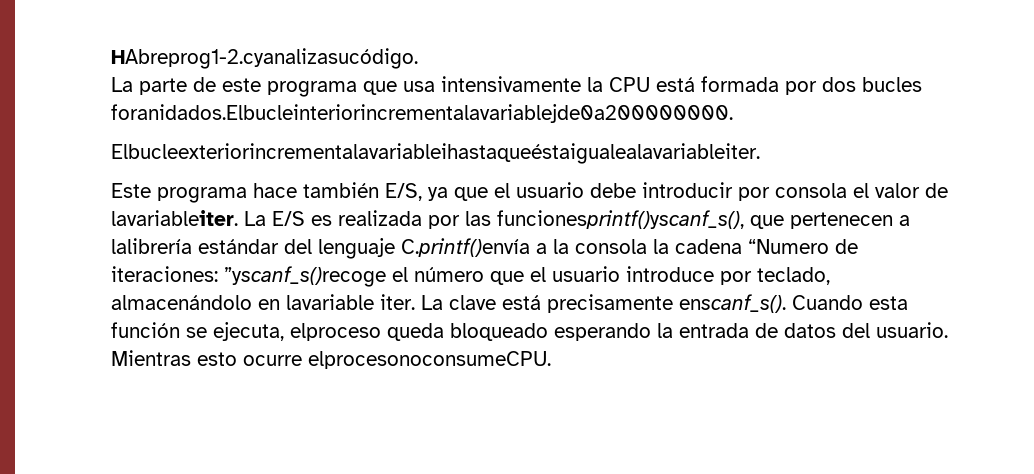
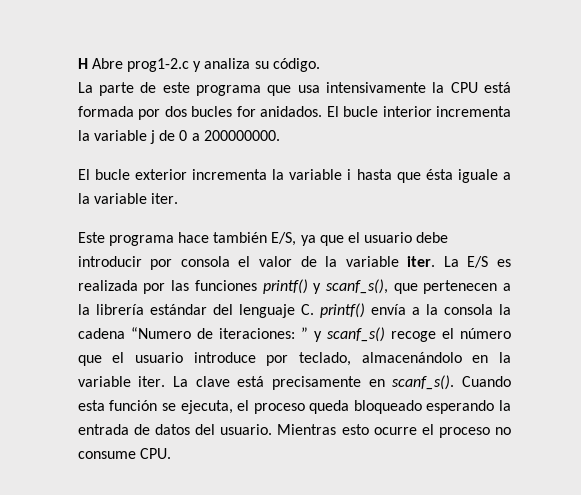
[111,48,419,69] HAbreprog1-2.cyanalizasucódigo. -> [77,58,320,72] H Abre prog1-2.c y analiza su código.
[111,104,734,123] [111,143,761,164] foranidados.Elbucleinteriorincrementalavariablejde0a200000000. // Elbucleexteriorincrementalavariableihastaqueéstaigualealavariableiter. -> [236,106,511,117] [77,130,280,144] [77,169,511,183] [77,193,179,204] for anidados. El bucle interior incrementa la variable j de 0 a 200000000. // El bucle exterior incrementa la variable i hasta que ésta iguale a la variable iter.
[111,210,239,226] lavariableiter. -> [325,256,436,267] la variable iter.
[497,210,745,229] funcionesprintf()yscanf_s(), -> [194,279,388,294] funciones printf() y scanf_s(),
[111,238,193,254] lalibrería -> [77,304,144,315] la librería
[401,238,531,257] C.printf()envía -> [300,303,406,318] C. printf() envía
[224,266,387,287] ”yscanf_s()recoge -> [300,327,436,342] ” y scanf_s() recoge
[286,294,375,310] lavariable -> [499,352,512,363] [77,376,131,387] la variable
[679,294,787,313] enscanf_s(). -> [368,375,455,390] en scanf_s().
[290,323,382,341] elproceso -> [237,400,305,414] el proceso
[308,351,552,369] elprocesonoconsumeCPU. -> [421,424,511,438] [77,448,171,459] el proceso no consume CPU.

